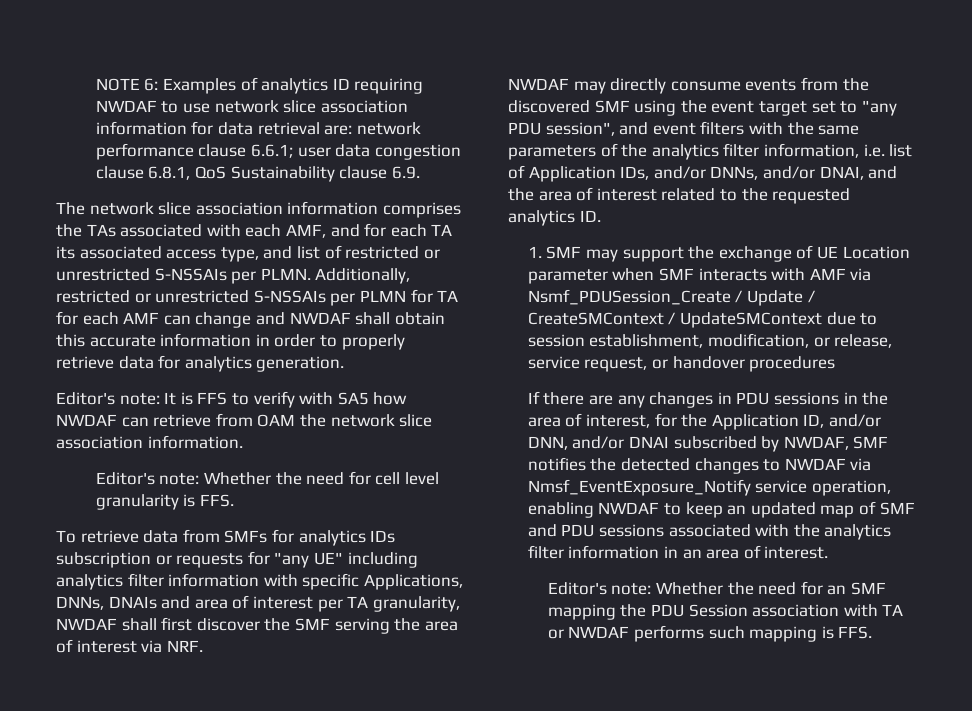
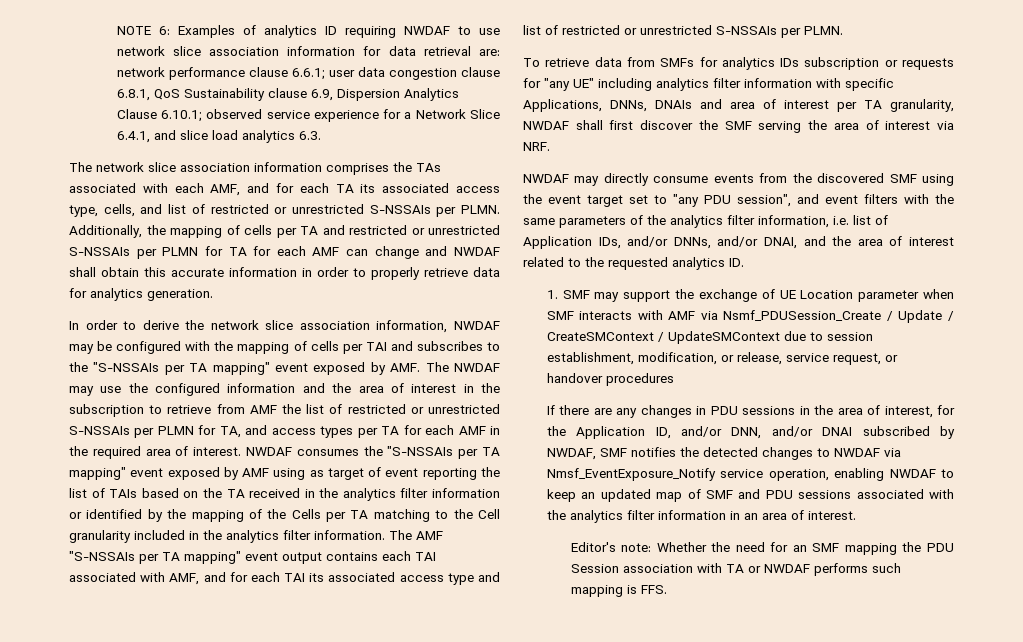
[391,166,420,179] 6.9. -> [310,88,459,101] [116,109,501,122] [116,130,321,143] 6.9, Dispersion Analytics Clause 6.10.1; observed service experience for a Network Slice 6.4.1, and slice load analytics 6.3.
(259, 254) none -> [103,204,135,217] cells,
(411, 276) none -> [146,225,345,238] the mapping of cells per TA and
[56,391,408,408] [56,413,433,427] [56,435,243,449] [95,471,439,485] [95,494,234,510] Editor's note: It is FFS to verify with SA5 how NWDAF can retrieve from OAM the network slice association information. // Editor's note: Whether the need for cell level granularity is FFS. -> [69,320,500,333] [69,341,500,354] [69,362,500,375] [69,383,501,396] [69,404,500,417] [69,425,500,438] [69,446,501,459] [69,467,500,480] [69,488,500,501] [69,509,500,522] [69,530,443,543] [69,551,436,564] [69,572,501,585] [523,25,843,38] In order to derive the network slice association information, NWDAF may be configured with the mapping of cells per TAI and subscribes to the "S-NSSAIs per TA mapping" event exposed by AMF. The NWDAF may use the configured information and the area of interest in the subscription to retrieve from AMF the list of restricted or unrestricted S-NSSAIs per PLMN for TA, and access types per TA for each AMF in the required area of interest. NWDAF consumes the "S-NSSAIs per TA mapping" event exposed by AMF using as target of event reporting the list of TAIs based on the TA received in the analytics filter information or identified by the mapping of the Cells per TA matching to the Cell granularity included in the analytics filter information. The AMF "S-NSSAIs per TA mapping" event output contains each TAI associated with AMF, and for each TAI its associated access type and list of restricted or unrestricted S-NSSAIs per PLMN.

